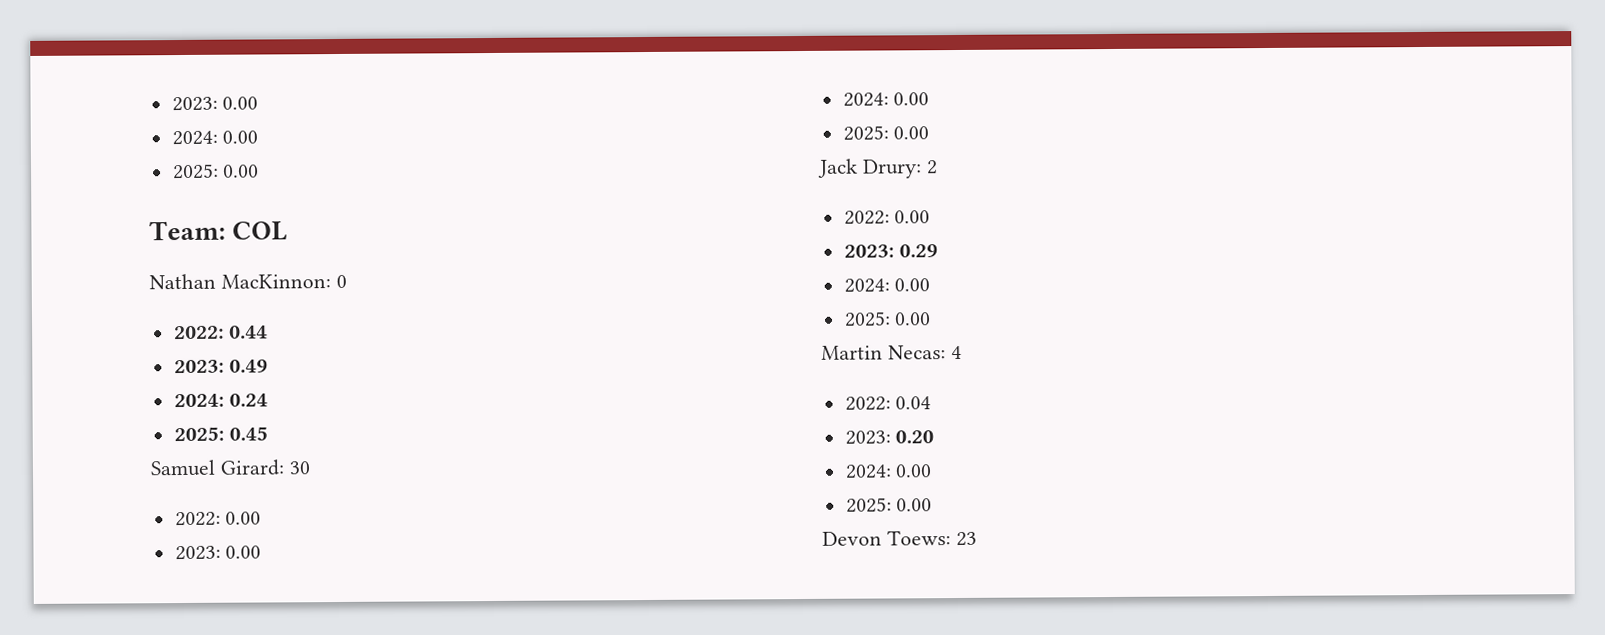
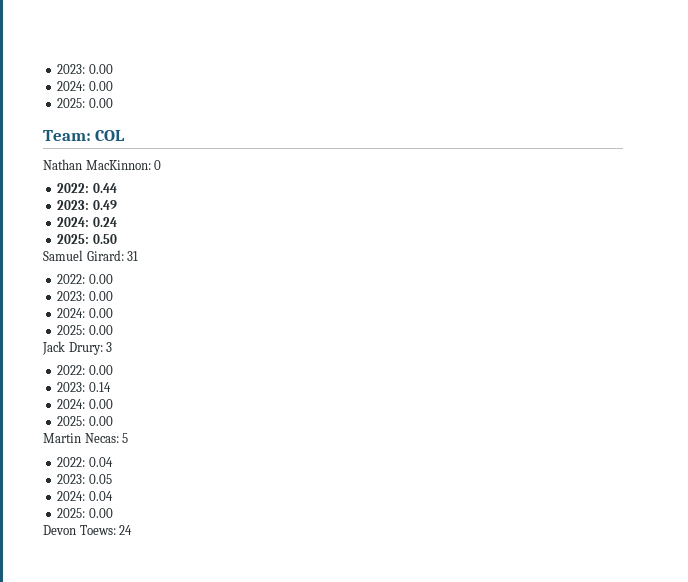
[229,426,269,441] 0.45 -> [92,234,117,244] 0.50
[288,461,311,475] 30 -> [127,251,139,261] 31
[925,160,938,175] [843,210,931,225] [843,244,939,258] 2 // 2022: 0.00 // 2023: 0.29 -> [106,342,113,352] [57,365,113,375] [57,382,111,392] 3 // 2022: 0.00 // 2023: 0.14
[950,345,962,360] 4 -> [122,433,129,443] 5
[895,430,935,444] [844,464,933,479] 0.20 // 2024: 0.00 -> [88,474,112,484] [57,491,113,501] 0.05 // 2024: 0.04
[955,531,977,547] 23 -> [119,525,133,535] 24

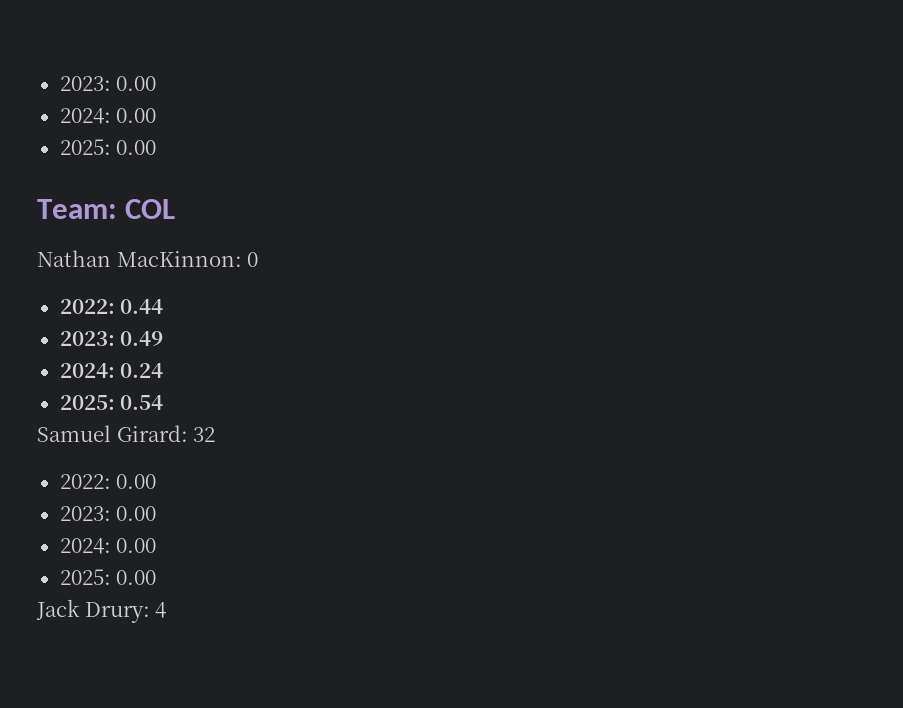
[92,234,117,244] 0.50 -> [120,395,164,410] 0.54
[127,251,139,261] 31 -> [193,427,216,442] 32
[106,342,113,352] [57,365,113,375] [57,382,111,392] [57,399,113,409] [57,416,113,426] [43,433,129,443] [57,457,113,467] [57,474,112,484] [57,491,113,501] [57,508,113,518] [43,525,133,535] 3 // 2022: 0.00 // 2023: 0.14 // 2024: 0.00 // 2025: 0.00 // Martin Necas: 5 // 2022: 0.04 // 2023: 0.05 // 2024: 0.04 // 2025: 0.00 // Devon Toews: 24 -> [155,602,167,618] 4

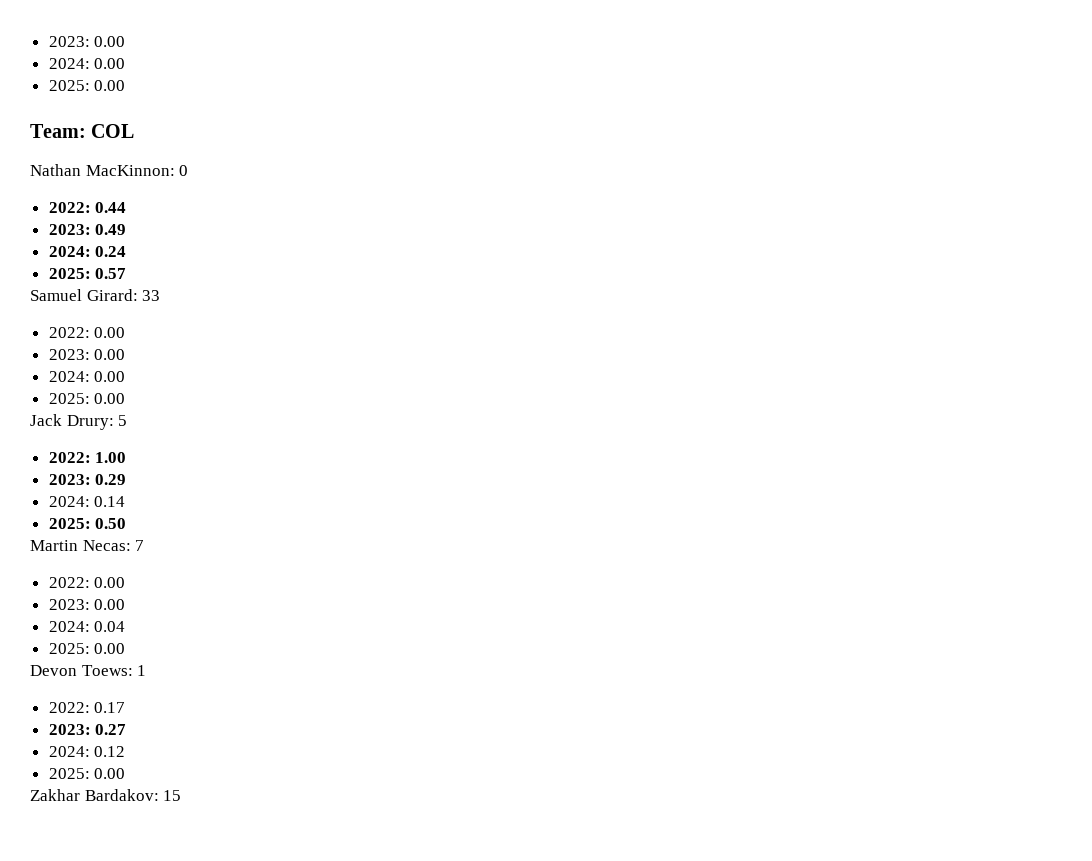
[120,395,164,410] 0.54 -> [95,268,127,279] 0.57
[193,427,216,442] 32 -> [142,290,161,301] 33
[155,602,167,618] 4 -> [118,415,128,426] [48,452,127,463] [48,474,127,485] [48,496,126,507] [48,518,127,529] [30,540,145,551] [48,577,126,588] [48,599,126,610] [48,621,126,632] [48,643,126,654] [30,665,147,676] [48,702,126,713] [48,724,127,735] [48,746,126,757] [48,768,126,779] [30,789,182,801] 5 // 2022: 1.00 // 2023: 0.29 // 2024: 0.14 // 2025: 0.50 // Martin Necas: 7 // 2022: 0.00 // 2023: 0.00 // 2024: 0.04 // 2025: 0.00 // Devon Toews: 1 // 2022: 0.17 // 2023: 0.27 // 2024: 0.12 // 2025: 0.00 // Zakhar Bardakov: 15

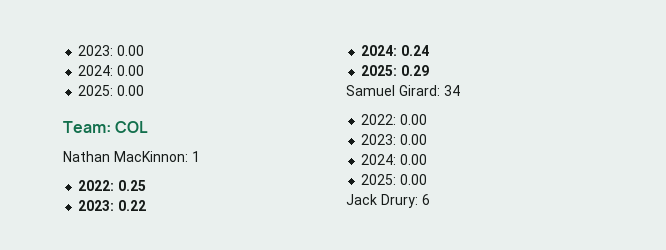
[179,165,189,176] [48,202,127,213] [48,224,127,235] 0 // 2022: 0.44 // 2023: 0.49 -> [191,151,200,162] [78,180,147,191] [78,200,147,211] 1 // 2022: 0.25 // 2023: 0.22
[95,268,127,279] 0.57 -> [401,65,430,76] 0.29
[142,290,161,301] 33 -> [443,85,460,96] 34
[118,415,128,426] [48,452,127,463] [48,474,127,485] [48,496,126,507] [48,518,127,529] [30,540,145,551] [48,577,126,588] [48,599,126,610] [48,621,126,632] [48,643,126,654] [30,665,147,676] [48,702,126,713] [48,724,127,735] [48,746,126,757] [48,768,126,779] [30,789,182,801] 5 // 2022: 1.00 // 2023: 0.29 // 2024: 0.14 // 2025: 0.50 // Martin Necas: 7 // 2022: 0.00 // 2023: 0.00 // 2024: 0.04 // 2025: 0.00 // Devon Toews: 1 // 2022: 0.17 // 2023: 0.27 // 2024: 0.12 // 2025: 0.00 // Zakhar Bardakov: 15 -> [421,194,430,205] 6

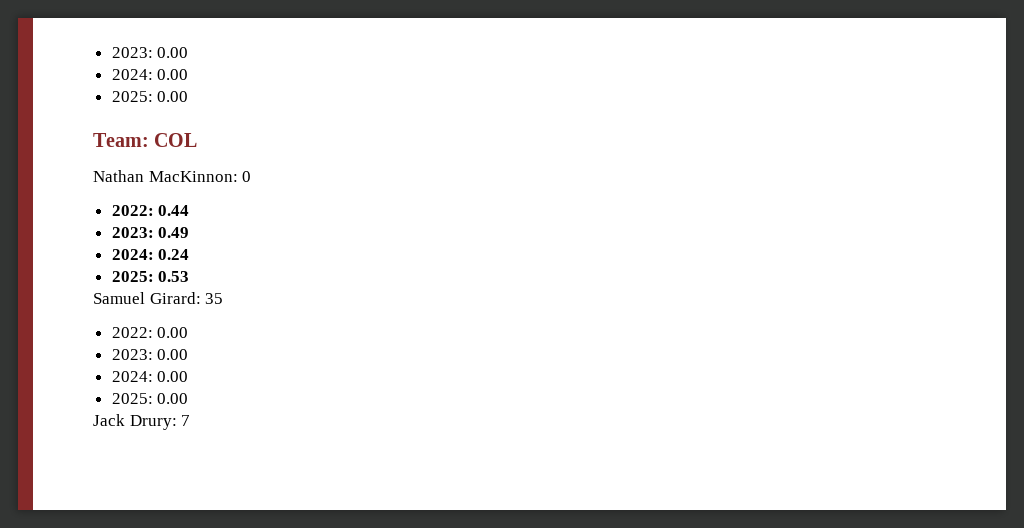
[191,151,200,162] [78,180,147,191] [78,200,147,211] 1 // 2022: 0.25 // 2023: 0.22 -> [242,171,252,182] [111,205,190,216] [111,227,190,238] 0 // 2022: 0.44 // 2023: 0.49
[401,65,430,76] 0.29 -> [158,271,190,282] 0.53
[443,85,460,96] 34 -> [205,293,224,304] 35
[421,194,430,205] 6 -> [181,415,191,426] 7

